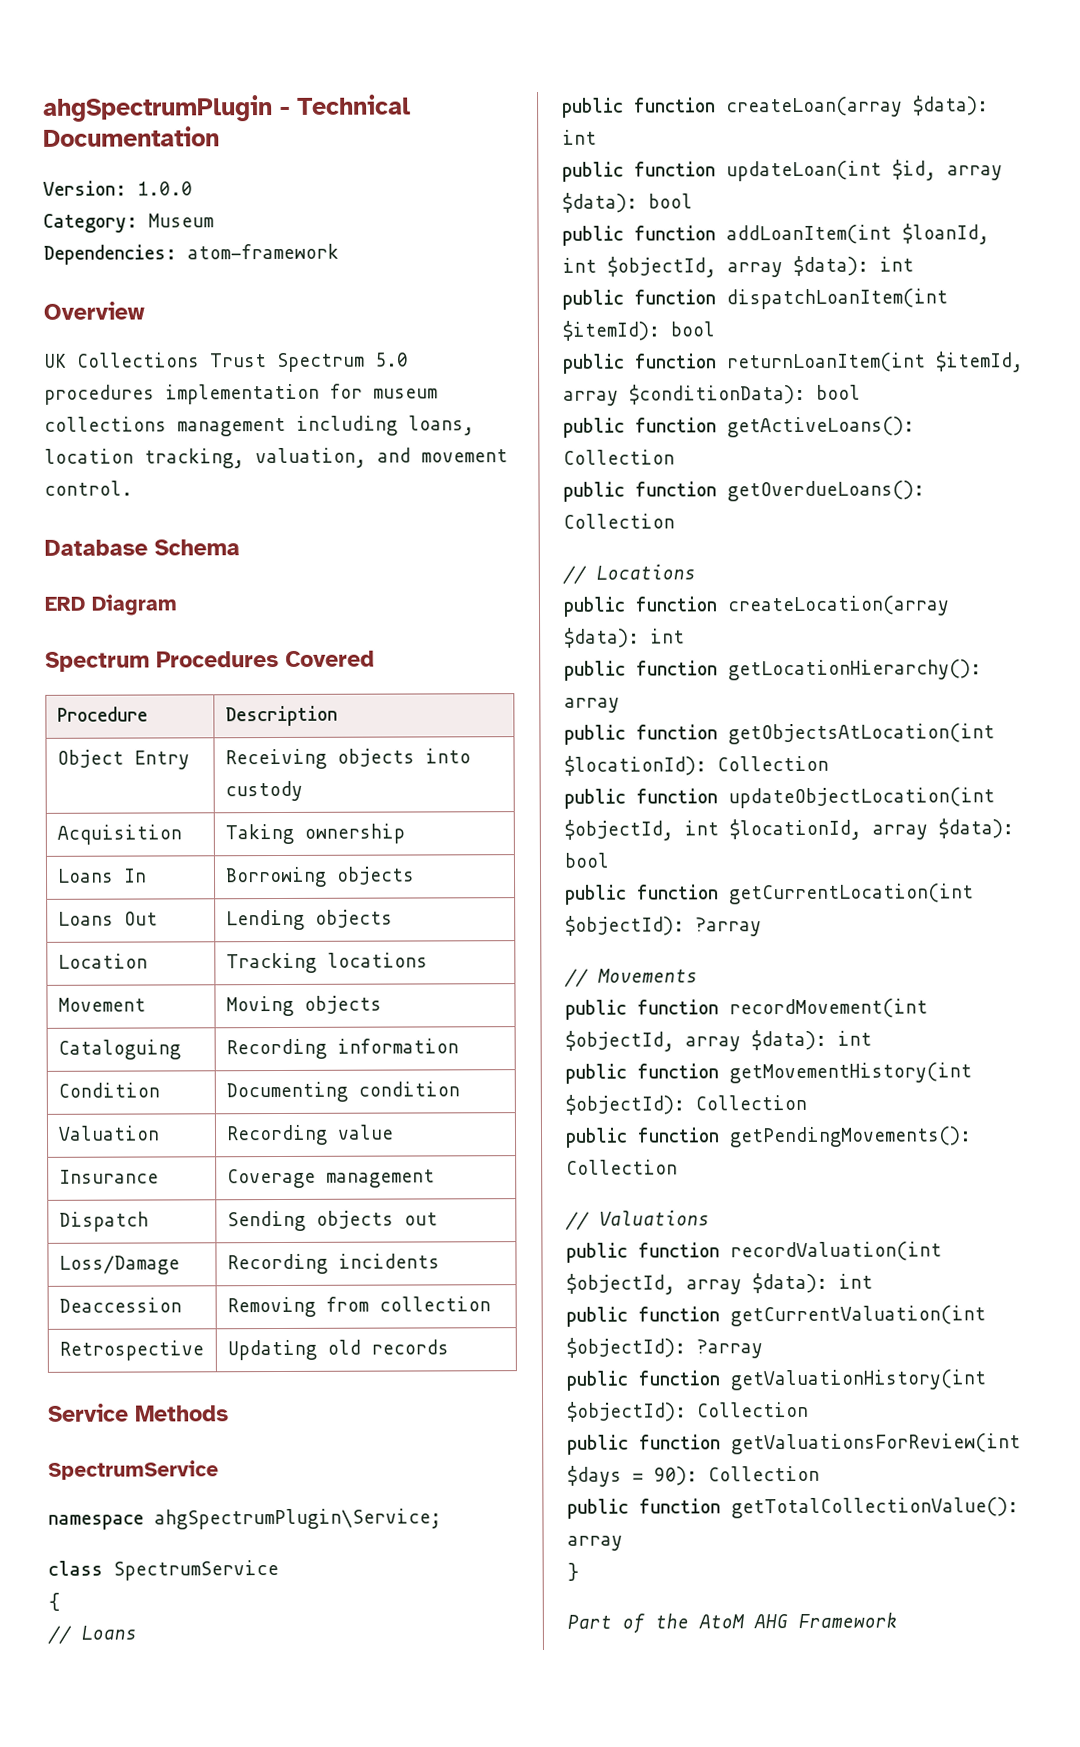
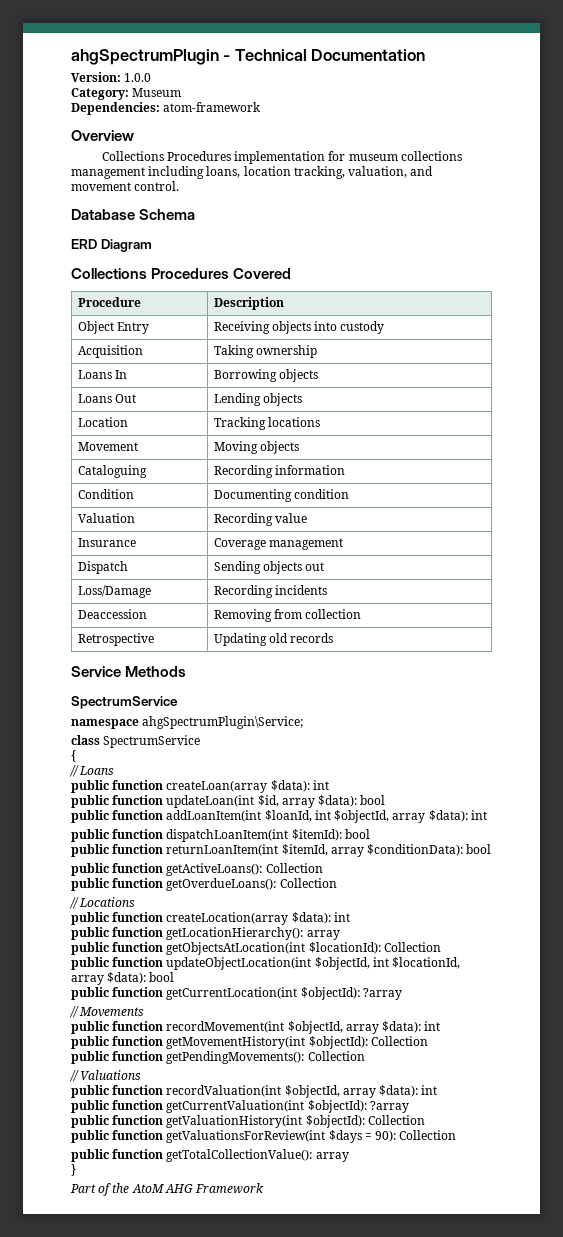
[44,352,409,373] [44,384,155,405] UK Collections Trust Spectrum 5.0 procedures -> [101,151,232,161] Collections Procedures
[45,651,150,672] Spectrum -> [71,268,147,279] Collections

